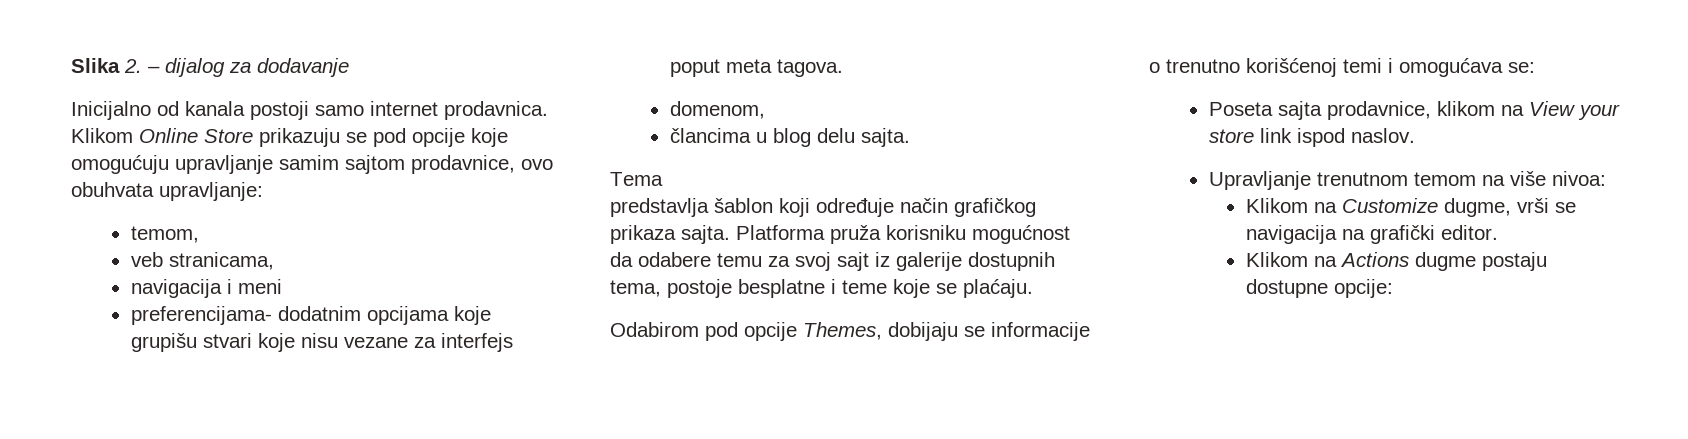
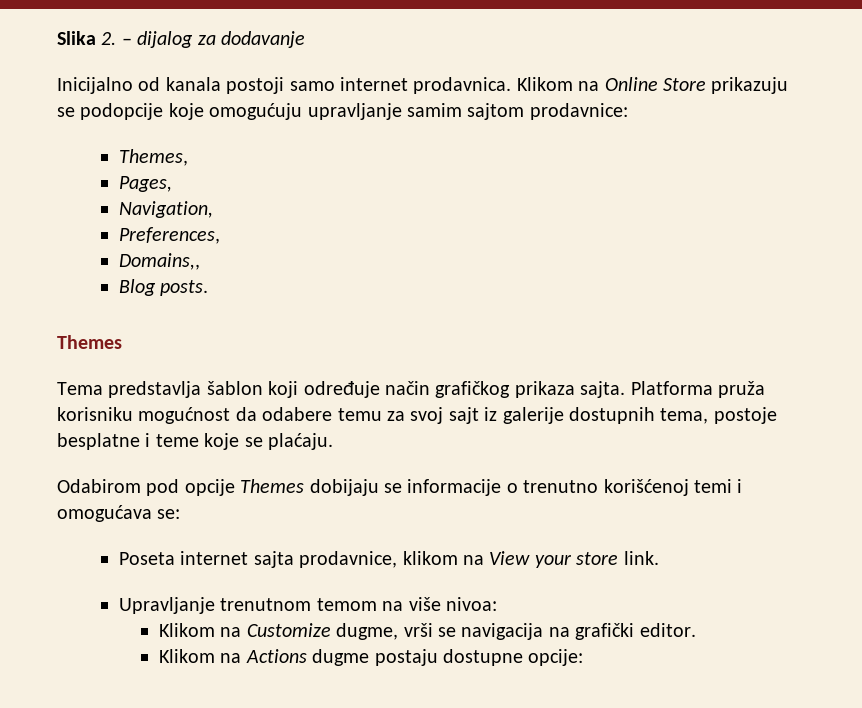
(133, 135) none -> [578,81,600,91] na
[373,128,465,147] pod opcije -> [80,103,164,120] podopcije
[411,155,553,174] [71,182,263,201] [130,226,199,243] [130,252,274,270] [130,279,282,298] [130,306,491,325] [130,333,513,352] [669,59,843,77] [669,101,765,119] [669,128,910,147] prodavnice, ovo obuhvata upravljanje: // temom, // veb stranicama, // navigacija i meni // preferencijama- dodatnim opcijama koje grupišu stvari koje nisu vezane za interfejs poput meta tagova. // domenom, // člancima u blog delu sajta. -> [529,103,628,120] [118,149,188,166] [118,176,172,192] [118,201,213,218] [118,227,220,244] [118,253,200,270] [118,279,209,296] [57,335,122,349] prodavnice: // Themes, // Pages, // Navigation, // Preferences, // Domains,, // Blog posts. // Themes
(663, 179) // -> (103, 388) none
[803,322,882,340] Themes, -> [240,479,305,493] Themes
(1273, 109) none -> [180,551,249,565] internet
[1259,128,1415,147] link ispod naslov. -> [623,551,659,565] link.

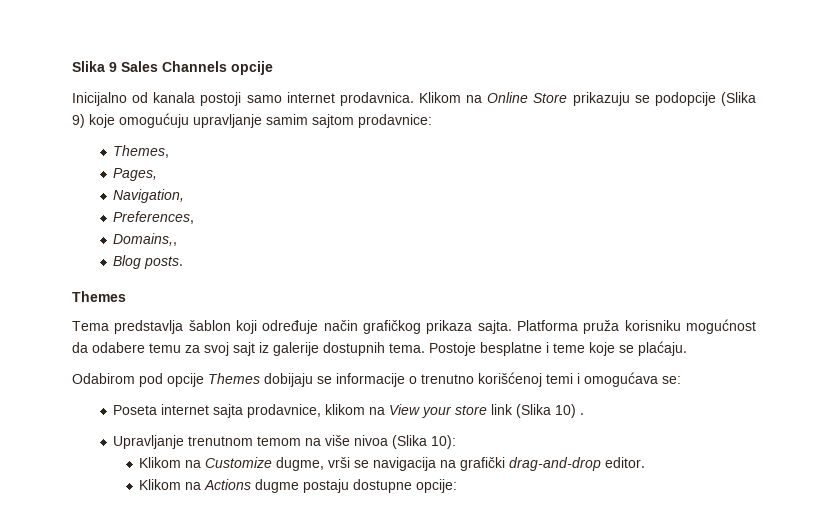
[101,31,305,48] 2. – dijalog za dodavanje -> [109,61,273,75] 9 Sales Channels opcije
(164, 111) none -> [721,92,756,106] [72,114,85,128] (Slika 9)
[660,407,777,424] tema, postoje -> [389,342,476,356] tema. Postoje
[623,551,659,565] link. -> [491,404,585,418] link (Slika 10) .
[445,597,497,611] nivoa: -> [354,435,457,449] nivoa (Slika 10):
(635, 631) none -> [509,457,602,471] drag-and-drop

